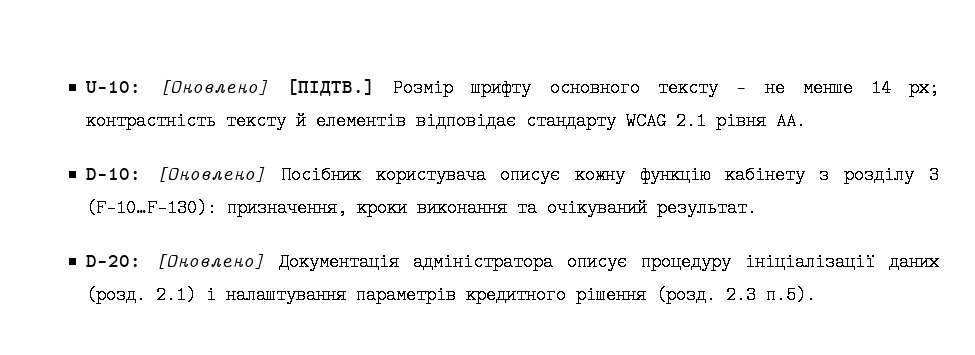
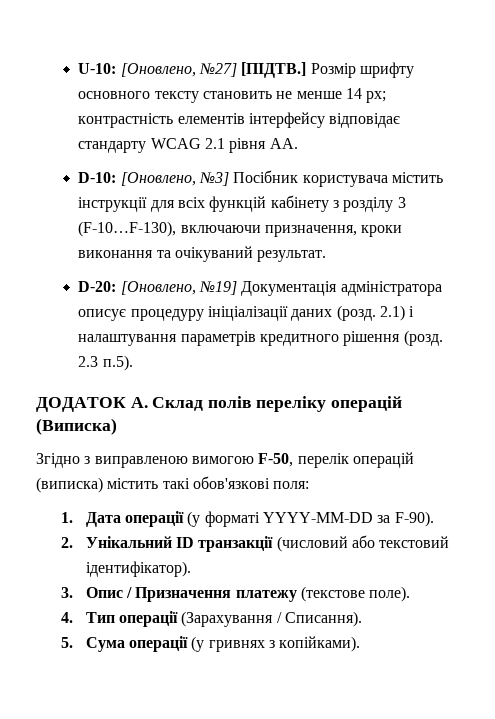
[159,79,270,96] [Оновлено] -> [120,63,238,77] [Оновлено, №27]
[735,88,747,93] — -> [203,91,273,99] становить
[226,113,407,130] тексту й елементів -> [177,112,326,128] елементів інтерфейсу
[155,166,710,184] [Оновлено] Посібник користувача описує кожну функцію -> [120,170,444,187] [78,196,267,212] [Оновлено, №3] Посібник користувача містить інструкції для всіх функцій
[86,199,218,217] (F-10…F-130): -> [78,221,261,237] (F-10…F-130), включаючи
[155,253,266,270] [Оновлено] -> [120,281,238,295] [Оновлено, №19]
(817, 295) none -> [36,396,402,412] [36,418,117,435] [36,452,414,468] [36,476,310,493] [60,511,434,527] [60,535,450,552] [85,561,191,577] [60,586,411,602] [60,611,363,627] [60,636,361,652] // ДОДАТОК А. Склад полів переліку операцій (Виписка) // Згідно з виправленою вимогою F-50, перелік операцій (виписка) містить такі обов'язкові поля: // 1. Дата операції (у форматі YYYY-MM-DD за F-90). // 2. Унікальний ID транзакції (числовий або текстовий ідентифікатор). // 3. Опис / Призначення платежу (текстове поле). // 4. Тип операції (Зарахування / Списання). // 5. Сума операції (у гривнях з копійками).

